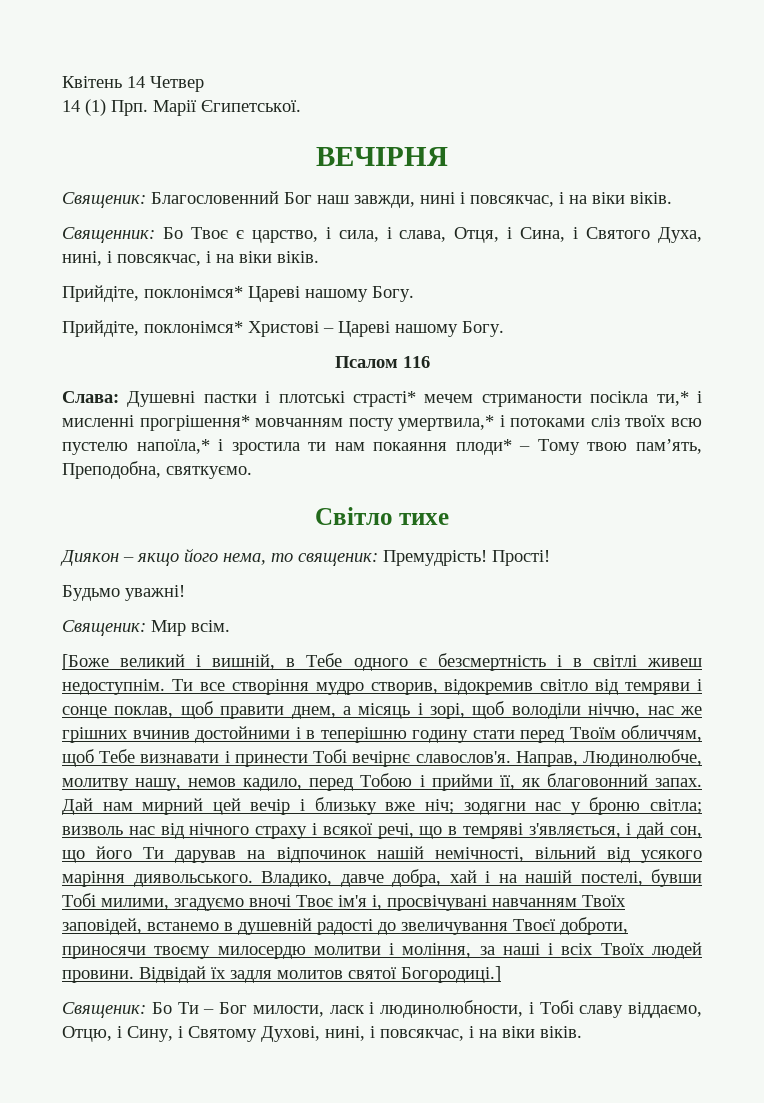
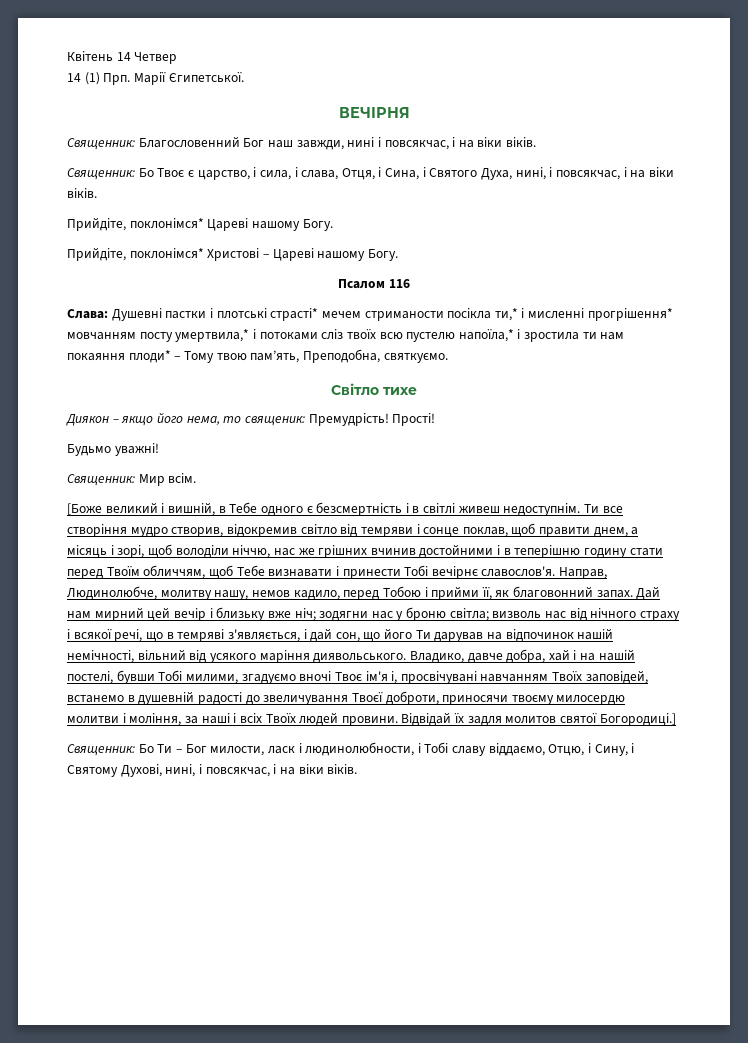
[62,192,146,208] Священик: -> [67,138,135,150] Священник:
[62,620,146,636] Священик: -> [67,474,135,486] Священник:
[62,1002,146,1018] Священик: -> [67,744,135,756] Священник:

